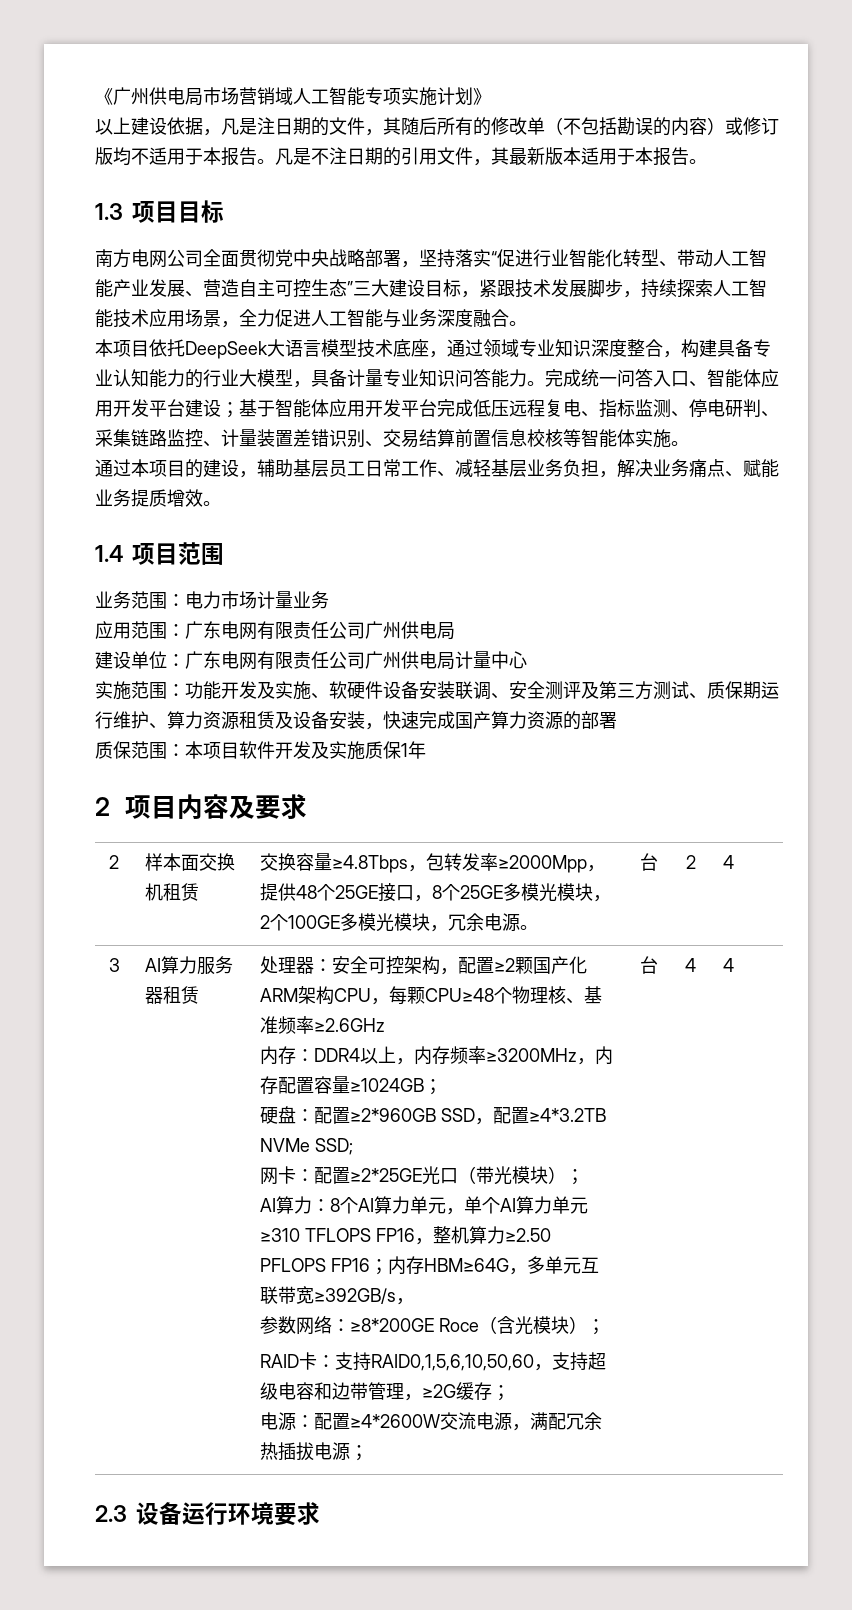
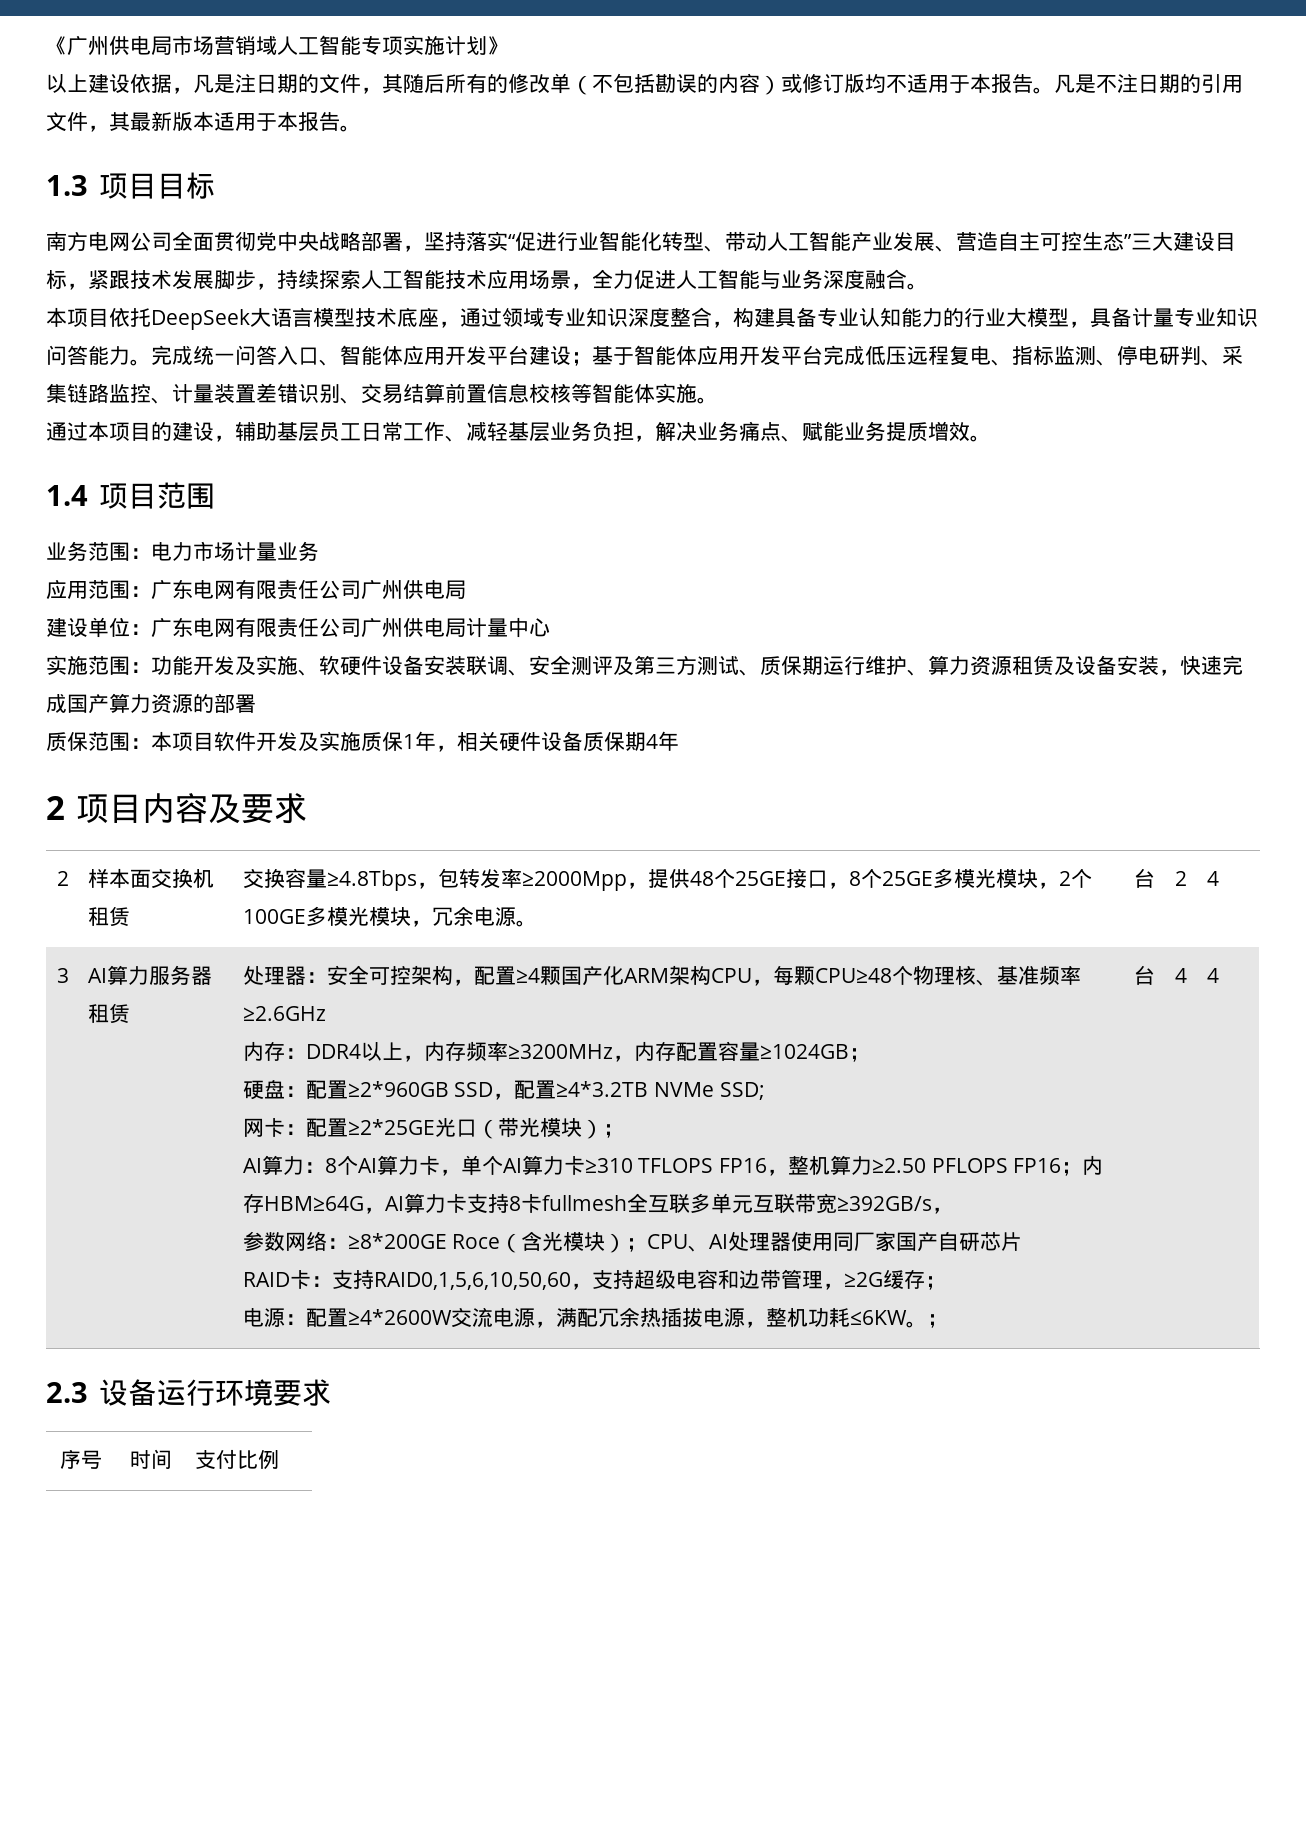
(426, 750) none -> [436,731,679,752] ，相关硬件设备质保期4年
[493,958,515,972] ≥2 -> [515,968,540,983] ≥4
[409,1196,446,1214] 单元 -> [418,1156,440,1175] 卡
[551,1196,588,1214] 单元 -> [563,1156,585,1175] 卡
(527, 1271) none -> [384,1193,690,1213] AI算力卡支持8卡fullmesh全互联
(605, 1327) none -> [647,1231,1023,1252] CPU、AI处理器使用同厂家国产自研芯片
(350, 1451) none -> [744,1307,927,1328] ，整机功耗≤6KW。
(320, 1513) none -> [60,1449,102,1469] [129,1449,172,1469] [194,1449,279,1470] // 序号 | 时间 | 支付比例

